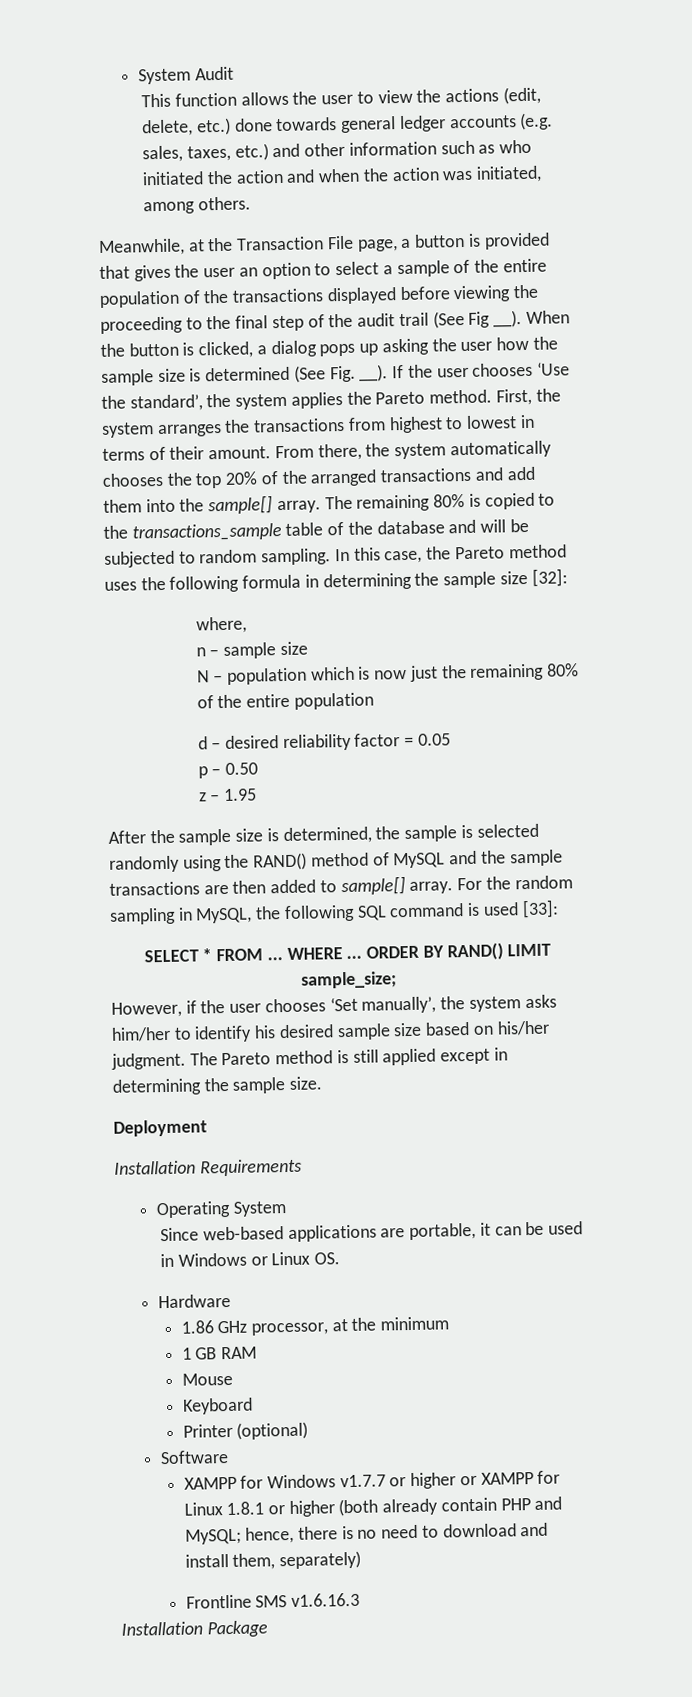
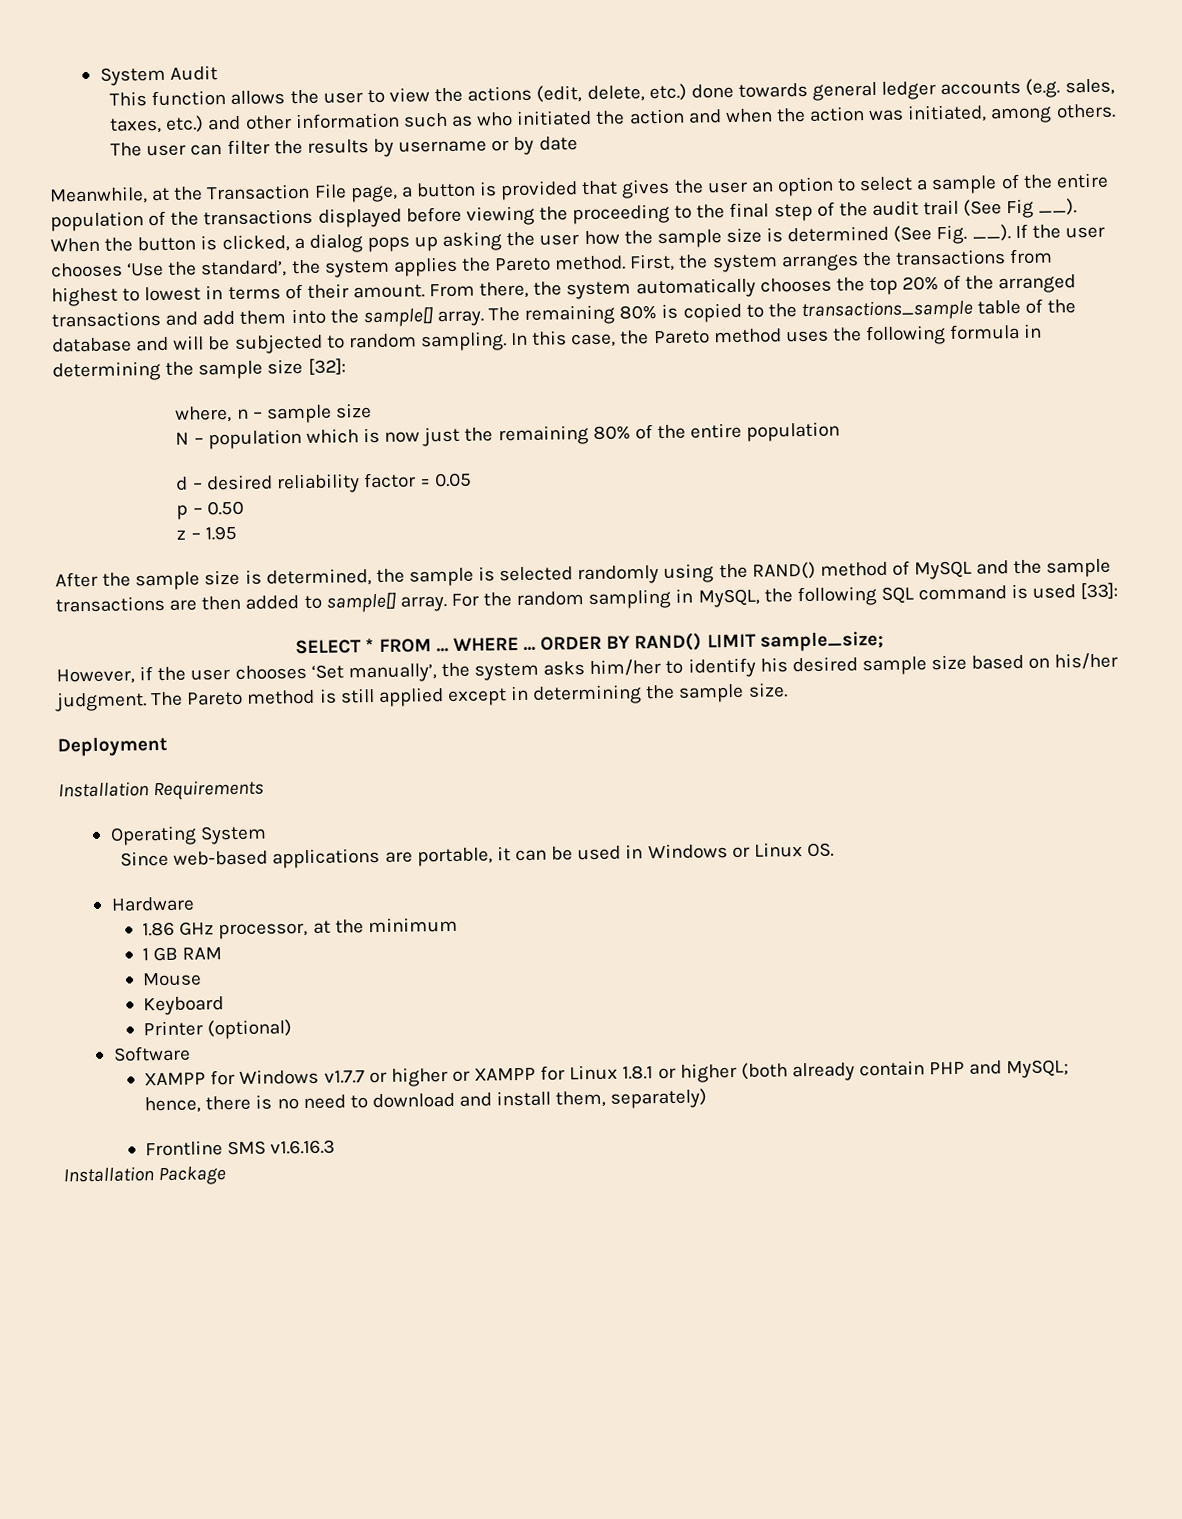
(252, 203) none -> [110,136,578,157] The user can filter the results by username or by date
(247, 625) // -> (233, 414) none

